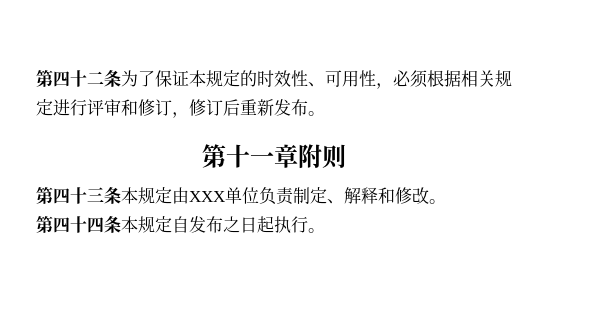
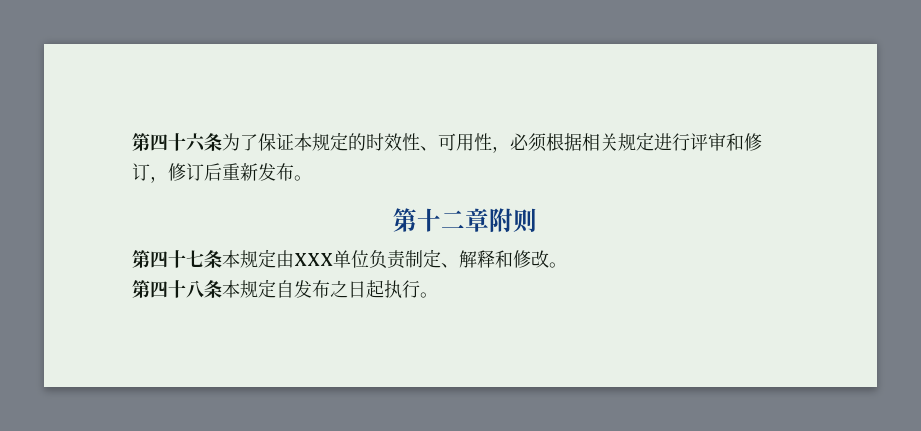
[36,69,104,87] 第四十二 -> [132,133,206,152] 第四十六
[250,152,274,165] 一 -> [440,210,465,229] 二
[87,187,104,202] 三 -> [186,250,204,267] 七
[87,217,104,233] 四 -> [186,280,204,298] 八

